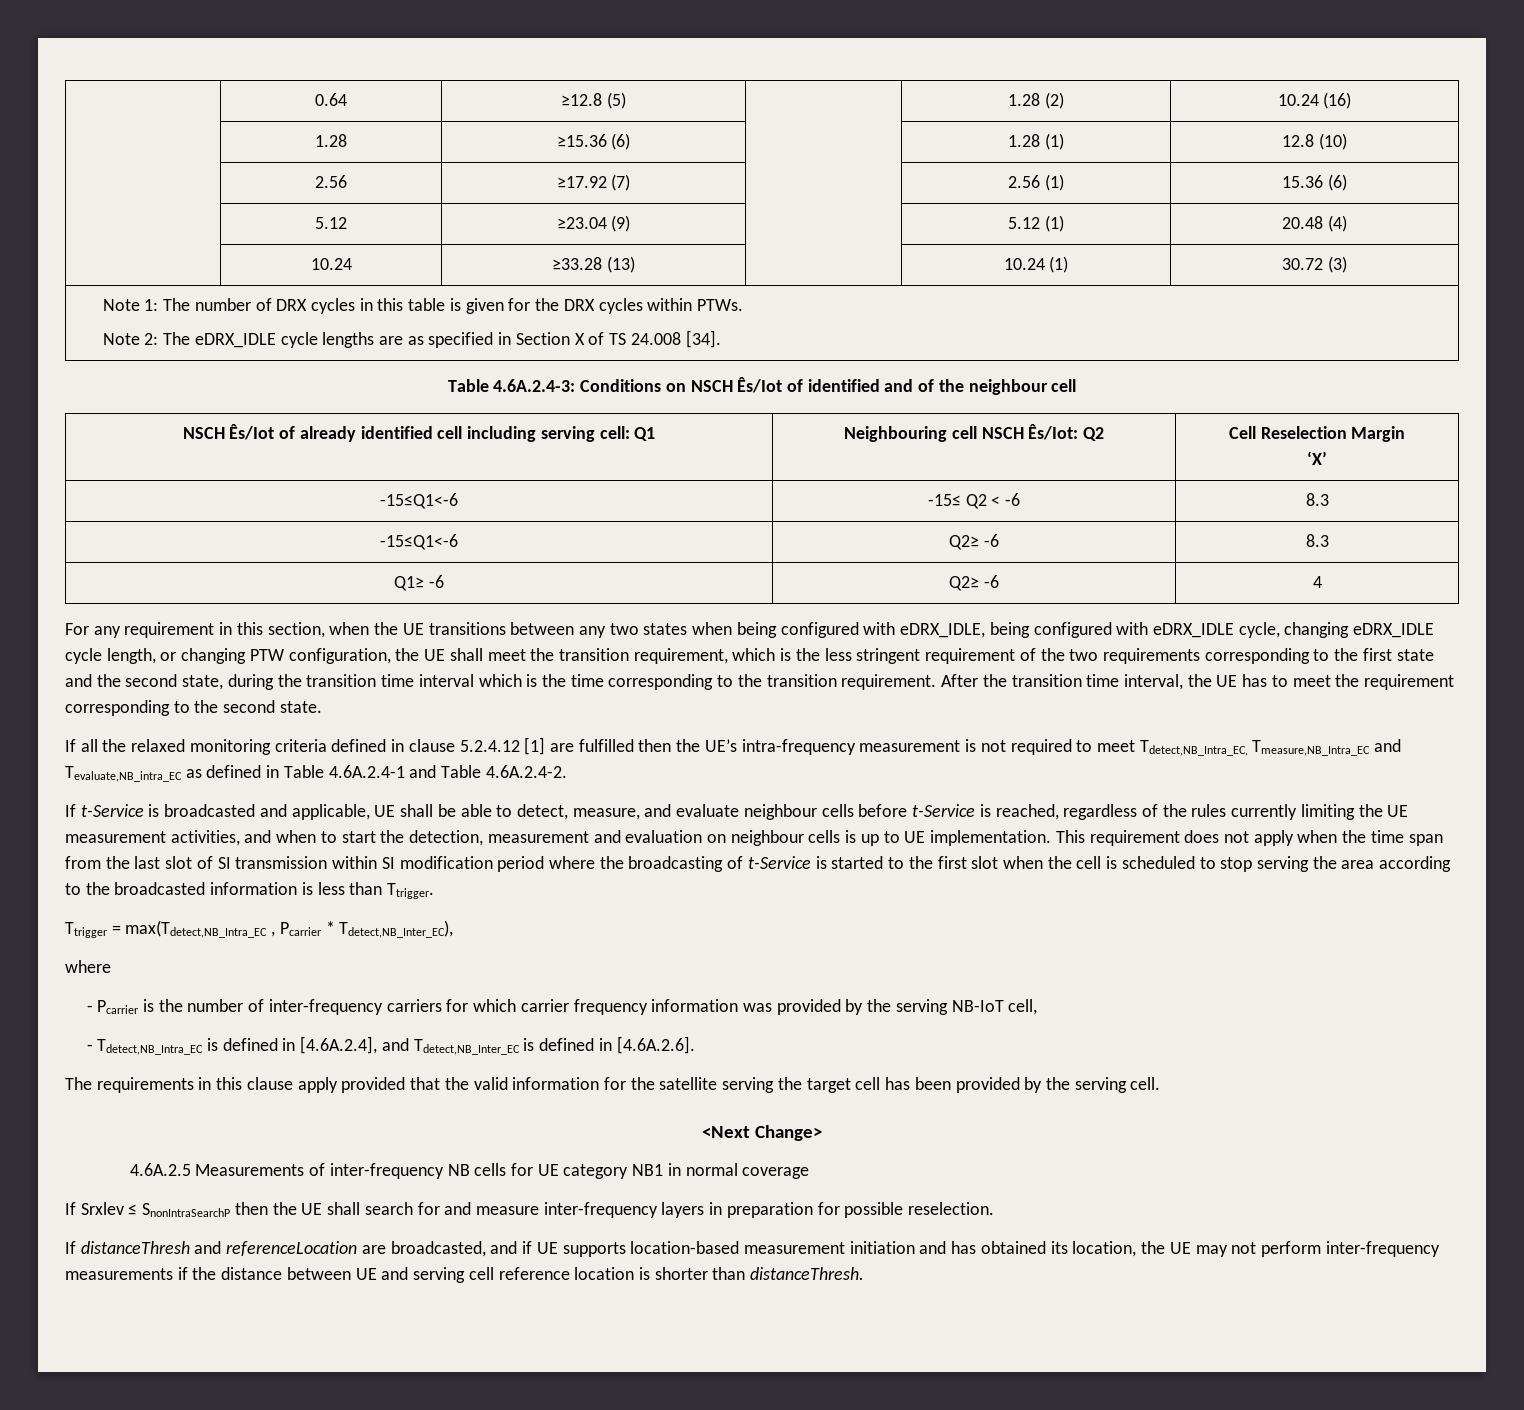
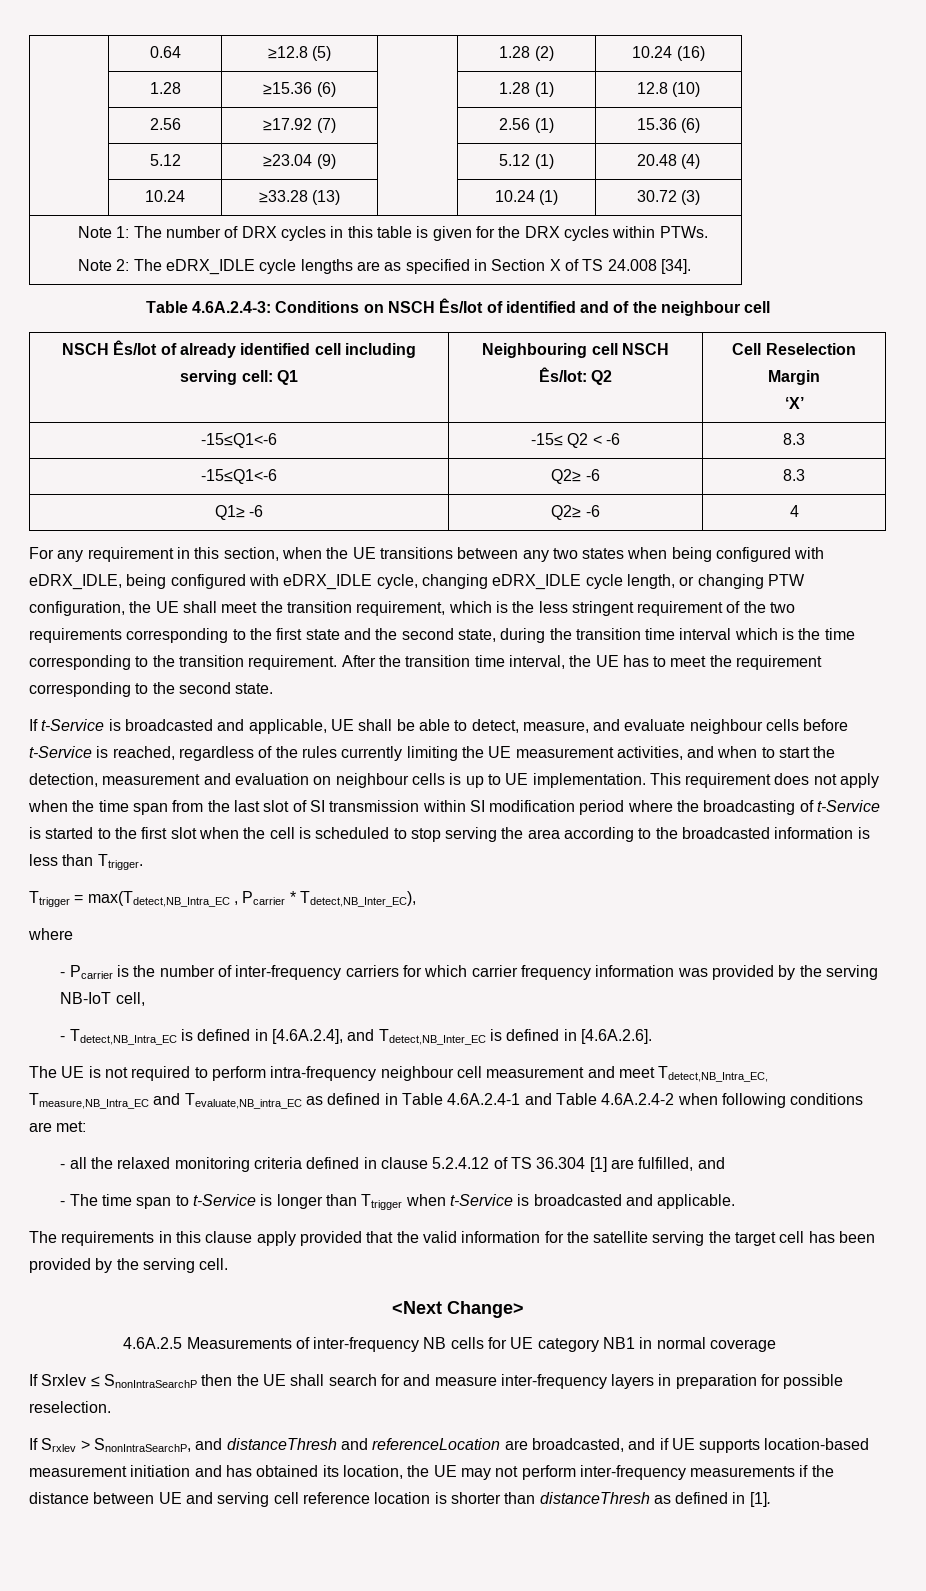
[65,737,1402,756] [65,765,567,782] // If all the relaxed monitoring criteria defined in clause 5.2.4.12 [1] are fulfilled then the UE’s intra-frequency measurement is not required to meet Tdetect,NB_Intra_EC, Tmeasure,NB_Intra_EC and Tevaluate,NB_intra_EC as defined in Table 4.6A.2.4-1 and Table 4.6A.2.4-2. -> (274, 688) none
(695, 1045) none -> [29,1066,769,1082] [29,1093,864,1109] [29,1121,87,1132] [60,1157,725,1172] [60,1194,736,1210] // The UE is not required to perform intra-frequency neighbour cell measurement and meet Tdetect,NB_Intra_EC, Tmeasure,NB_Intra_EC and Tevaluate,NB_intra_EC as defined in Table 4.6A.2.4-1 and Table 4.6A.2.4-2 when following conditions are met: // - all the relaxed monitoring criteria defined in clause 5.2.4.12 of TS 36.304 [1] are fulfilled, and // - The time span to t-Service is longer than Ttrigger when t-Service is broadcasted and applicable.
(76, 1247) none -> [41,1438,223,1452] Srxlev > SnonIntraSearchP, and
[750,1267,865,1280] distanceThresh. -> [539,1492,771,1507] distanceThresh as defined in [1].

